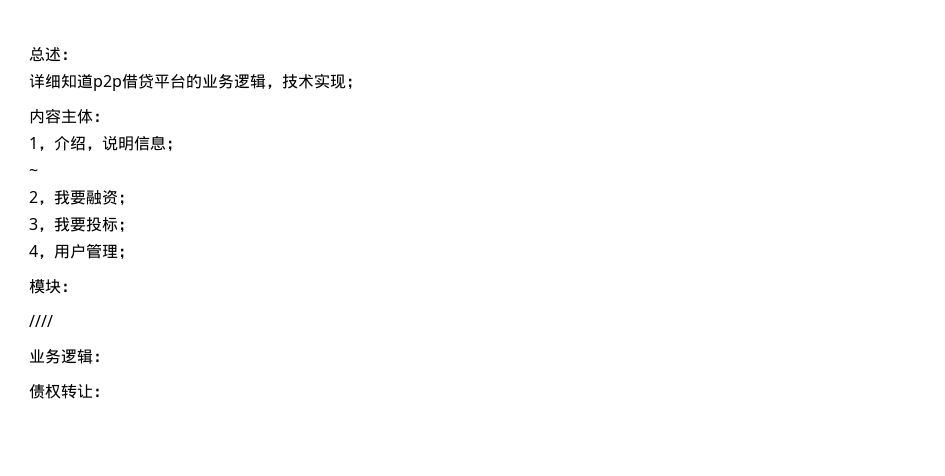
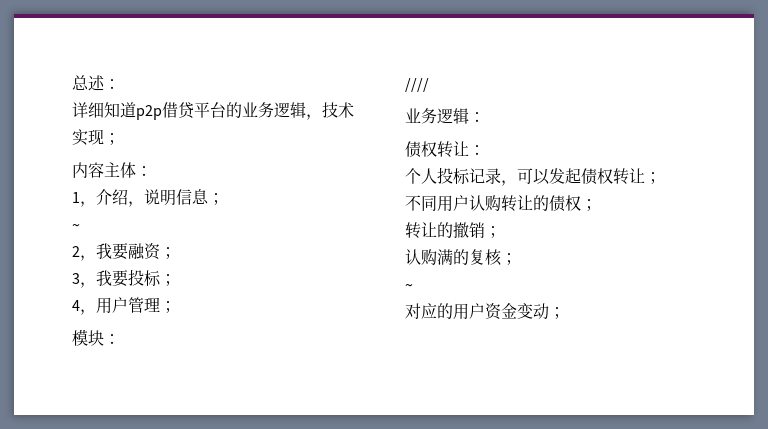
(109, 392) none -> [405,167,661,186] [405,195,597,212] [405,222,501,239] [405,249,517,266] [405,284,413,290] [405,303,565,320] // 个人投标记录，可以发起债权转让； // 不同用户认购转让的债权； // 转让的撤销； // 认购满的复核； // ~ // 对应的用户资金变动；

